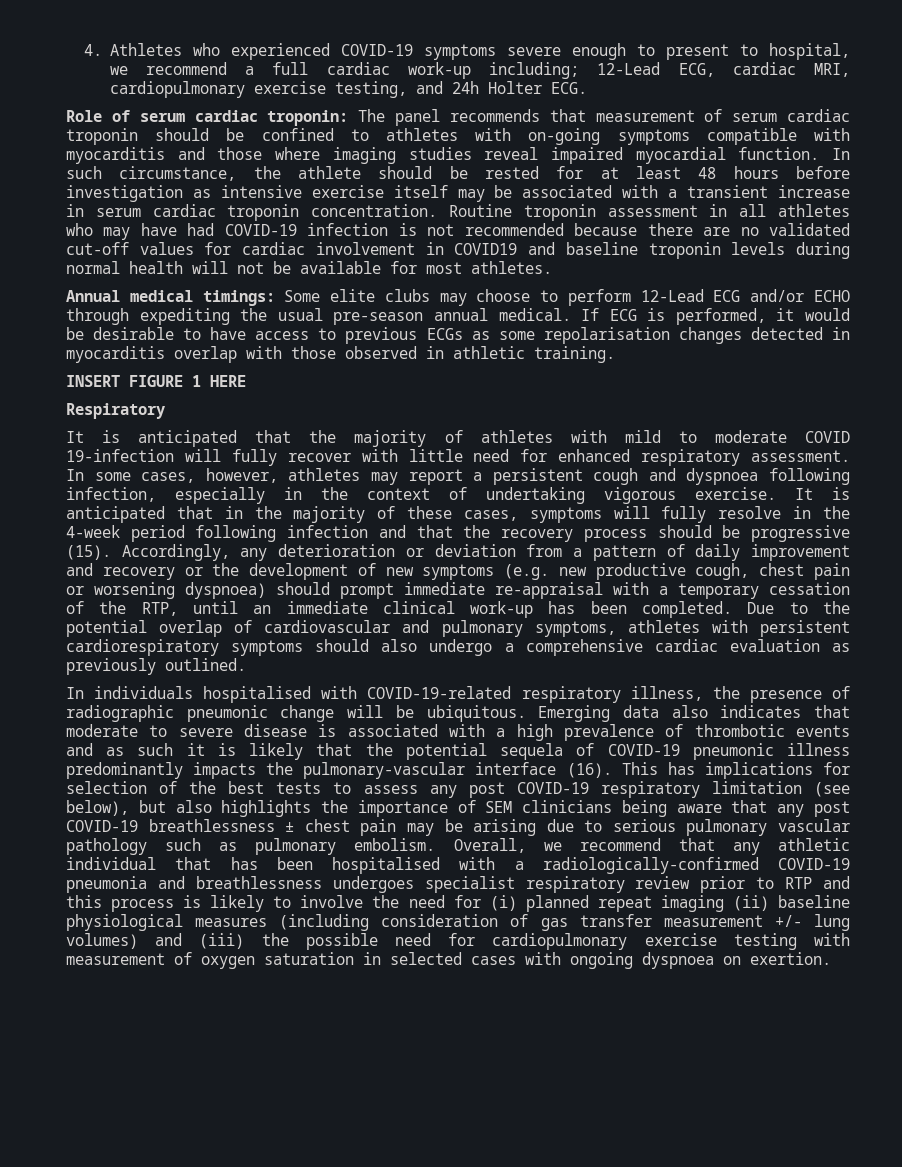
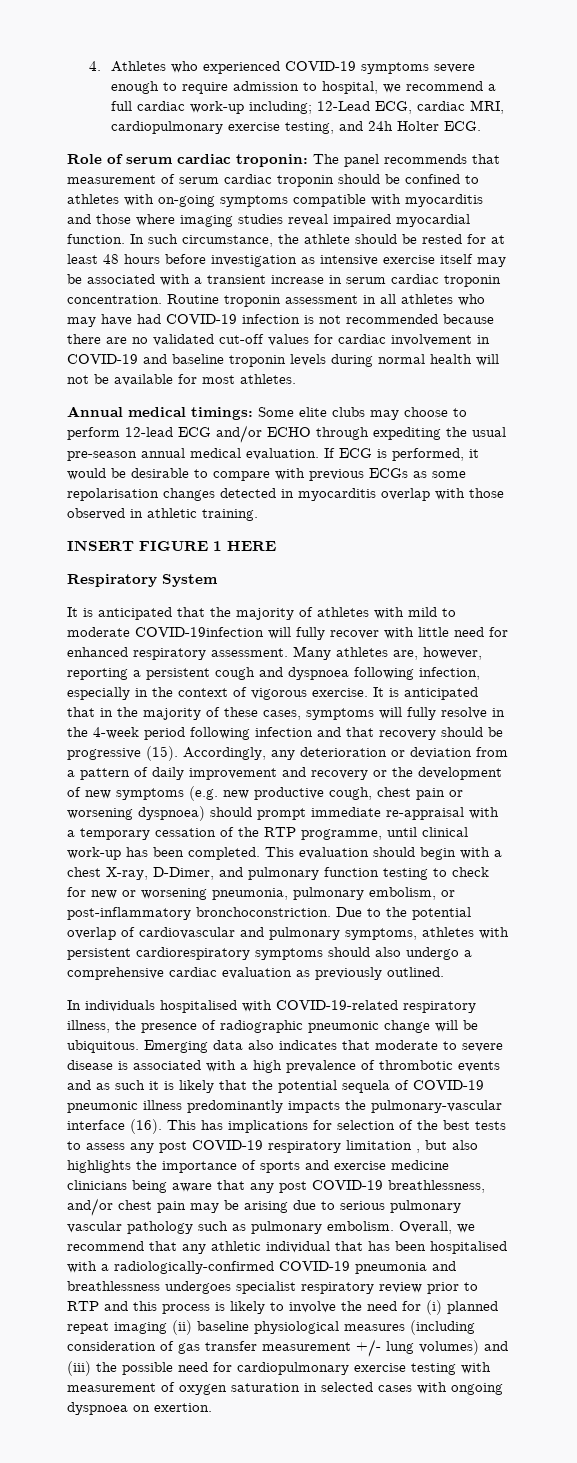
[665,44,729,60] present -> [182,81,300,94] require admission
[454,243,518,255] COVID19 -> [67,354,138,364] COVID-19
[640,289,704,302] 12-Lead -> [125,427,173,437] 12-lead
[498,308,571,321] medical. -> [190,448,319,460] medical evaluation.
[210,327,337,340] have access to -> [213,468,305,481] compare with
(165, 411) none -> [162,574,218,587] System
[805,431,851,443] [66,449,174,462] COVID 19-infection -> [135,627,264,637] COVID-19infection
[66,468,463,485] In some cases, however, athletes may report -> [293,646,482,660] [67,668,128,680] Many athletes are, however, reporting
[486,487,585,504] undertaking -> (247, 692) none
[463,525,647,542] the recovery process -> [379,730,436,740] recovery
[141,601,368,616] RTP, until an immediate -> [264,827,417,840] RTP programme, until
(733, 609) none -> [265,847,502,860] [67,867,489,880] [67,887,455,900] [67,907,331,920] This evaluation should begin with a chest X-ray, D-Dimer, and pulmonary function testing to check for new or worsening pneumonia, pulmonary embolism, or post-inflammatory bronchoconstriction.
[814,782,851,797] [66,800,129,816] (see below), -> [416,1149,420,1153] ,
[485,801,513,813] SEM -> [260,1160,449,1173] sports and exercise medicine
[148,819,295,832] breathlessness ± -> [388,1180,485,1193] [67,1198,113,1216] breathlessness, and/or

